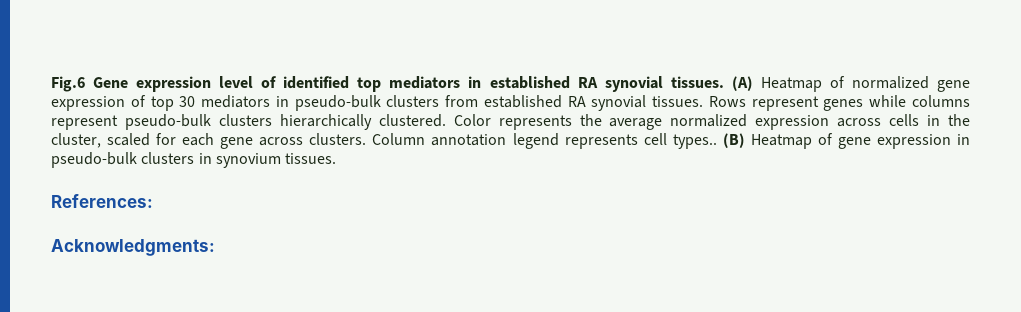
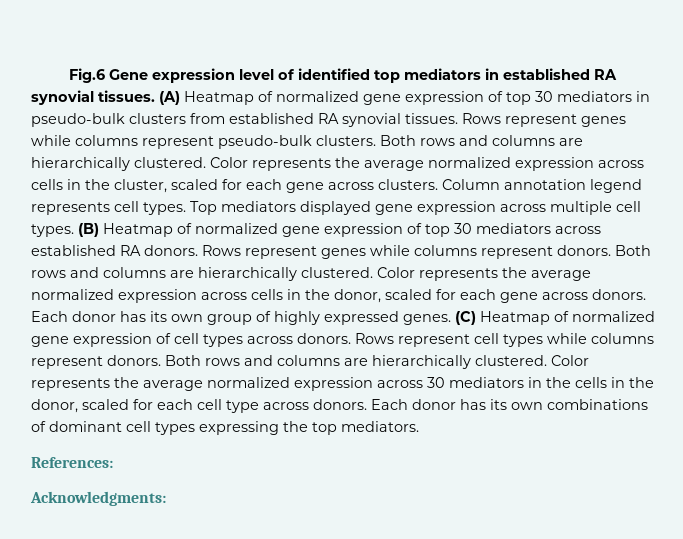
[218,114,272,126] clusters -> [316,135,583,146] clusters. Both rows and columns are
[672,134,717,149] types.. -> [143,201,641,215] [31,224,74,237] types. Top mediators displayed gene expression across multiple cell types.
[837,134,970,149] [51,152,337,168] gene expression in pseudo-bulk clusters in synovium tissues. -> [195,223,601,237] [31,245,651,259] [31,267,591,281] [31,289,646,303] [31,311,655,325] [31,333,654,347] [31,355,589,369] [31,377,654,391] [31,399,648,413] [31,421,419,435] normalized gene expression of top 30 mediators across established RA donors. Rows represent genes while columns represent donors. Both rows and columns are hierarchically clustered. Color represents the average normalized expression across cells in the donor, scaled for each gene across donors. Each donor has its own group of highly expressed genes. (C) Heatmap of normalized gene expression of cell types across donors. Rows represent cell types while columns represent donors. Both rows and columns are hierarchically clustered. Color represents the average normalized expression across 30 mediators in the cells in the donor, scaled for each cell type across donors. Each donor has its own combinations of dominant cell types expressing the top mediators.

